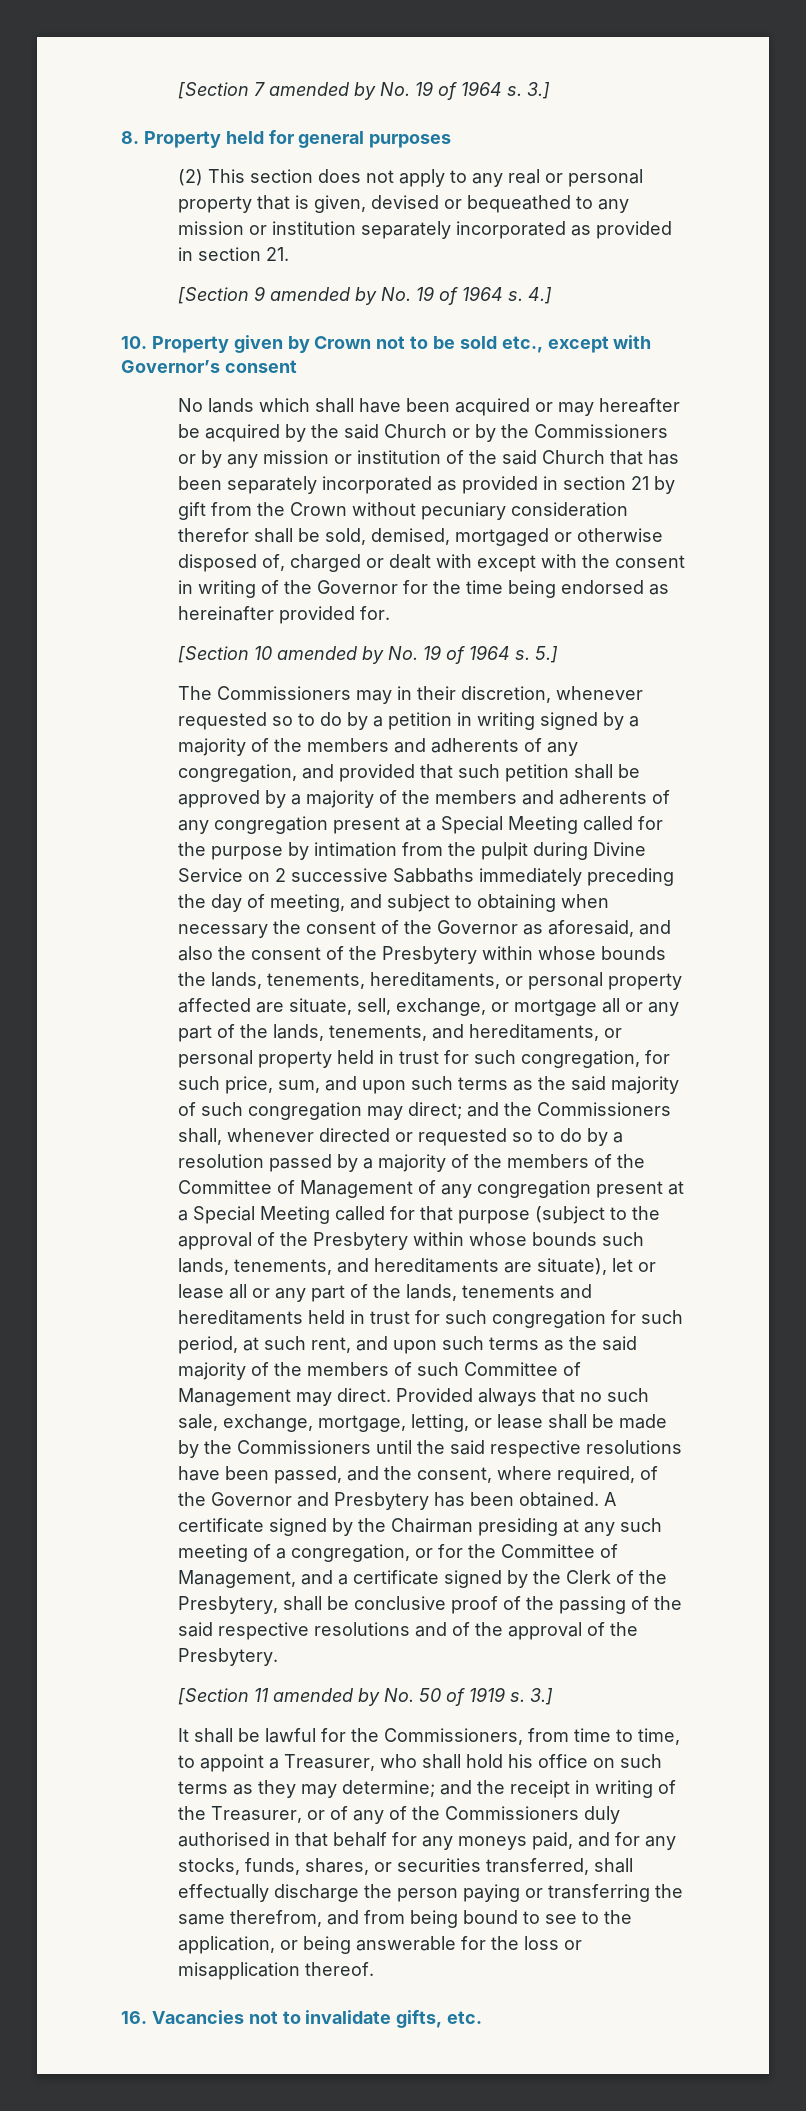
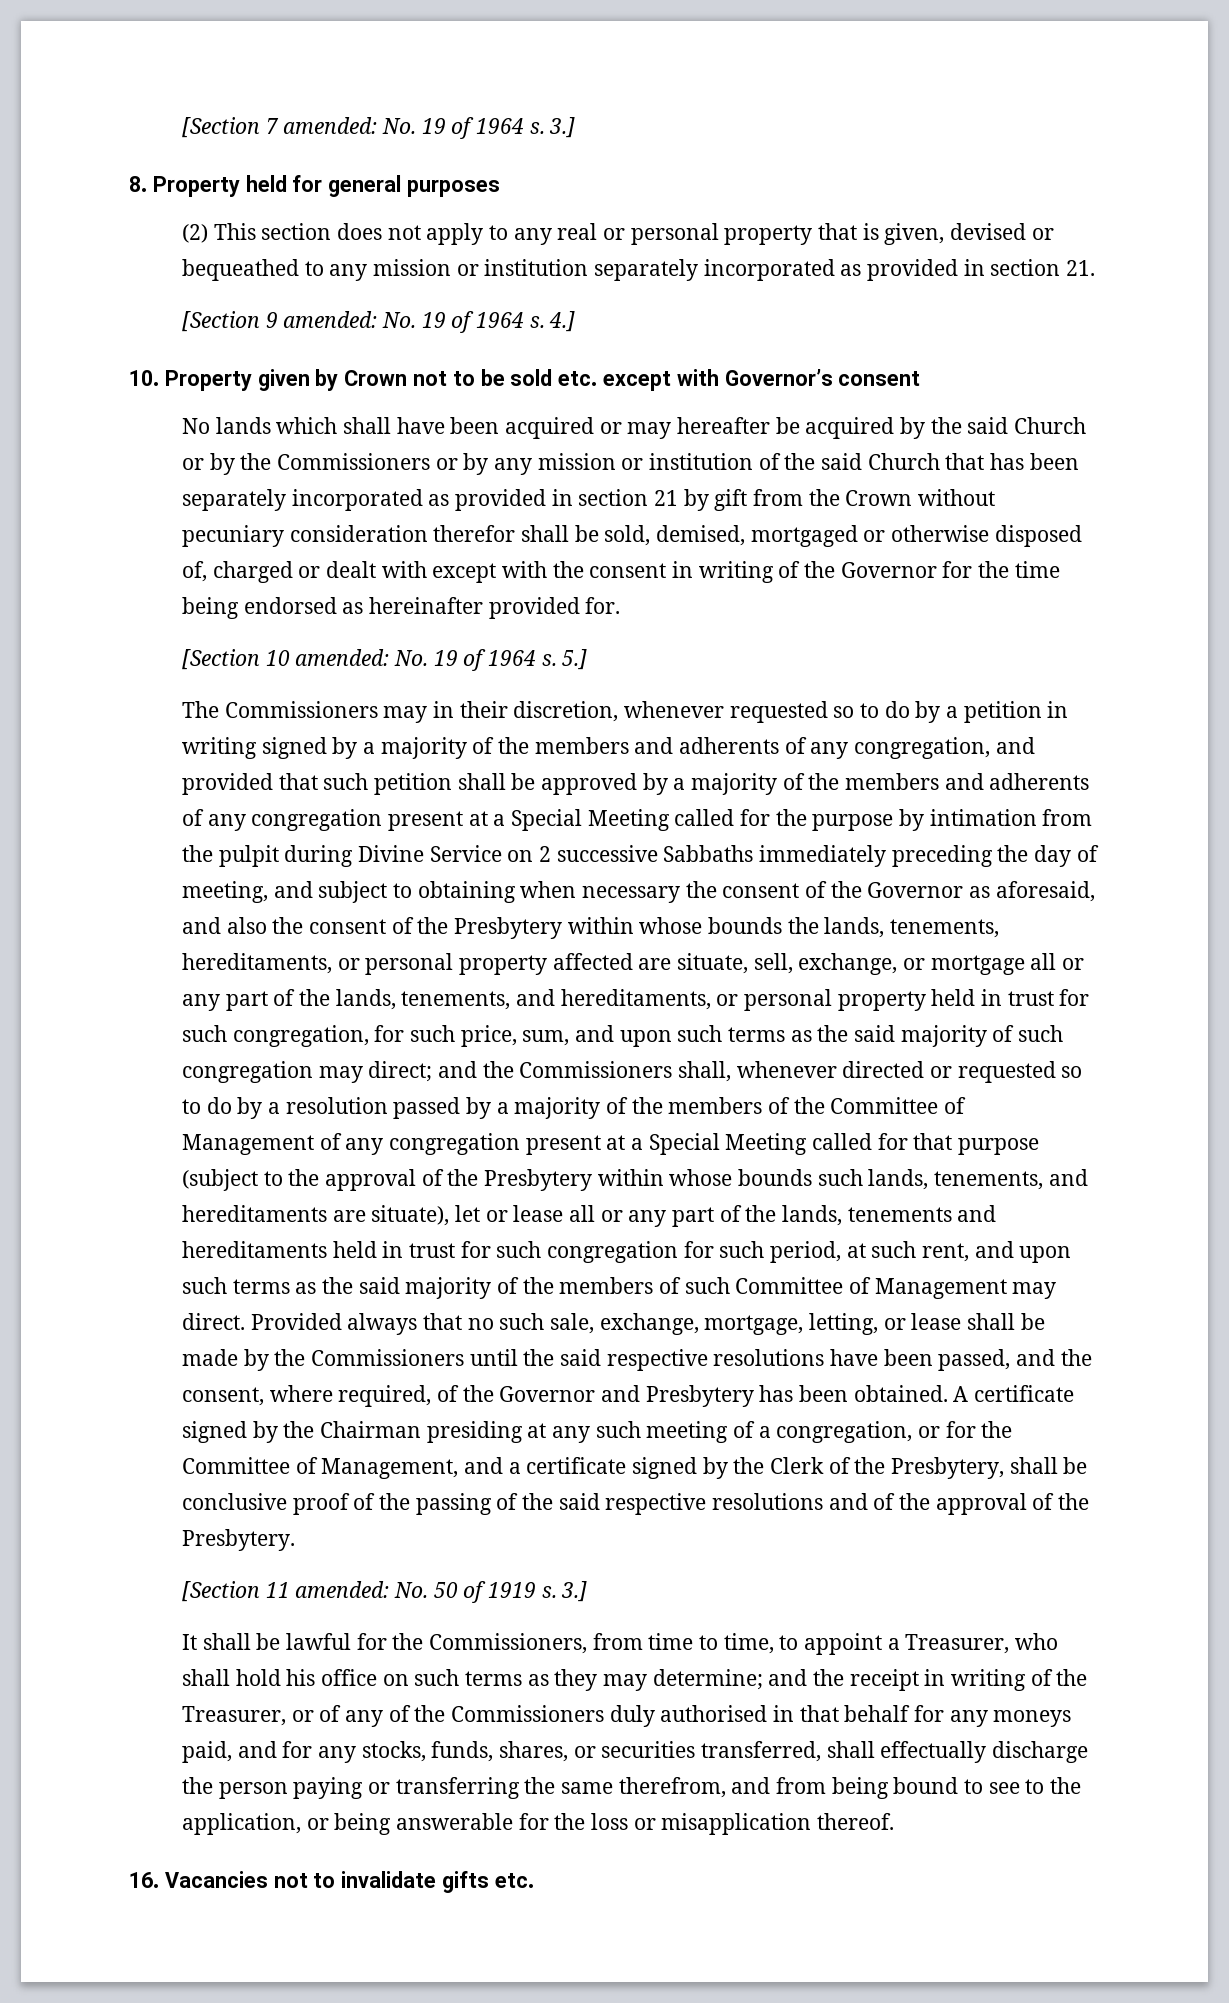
[268,82,376,100] amended by -> [283,117,378,134] amended:
[269,287,377,305] amended by -> [283,311,378,328] amended:
[501,336,543,353] etc., -> [558,371,598,386] etc.
[276,646,384,664] amended by -> [295,649,390,666] amended:
[272,1688,380,1706] amended by -> [295,1581,390,1598] amended:
[396,2010,443,2028] gifts, -> [442,1871,490,1893] gifts

